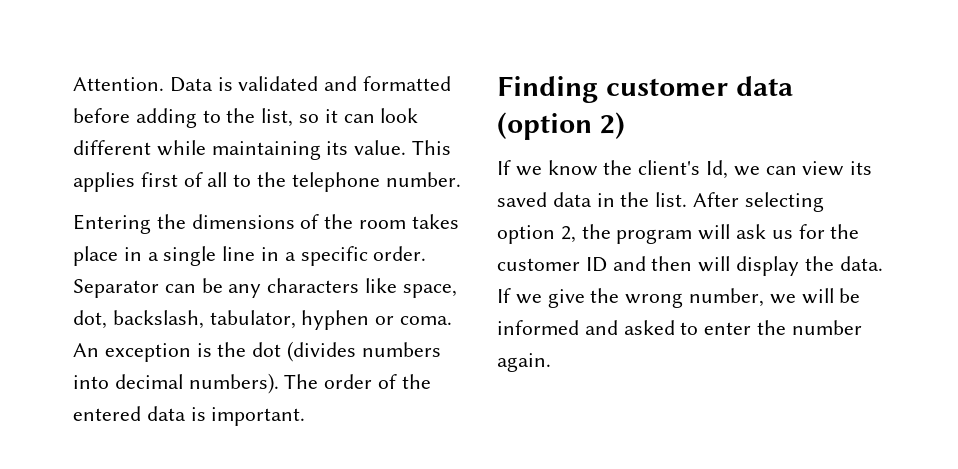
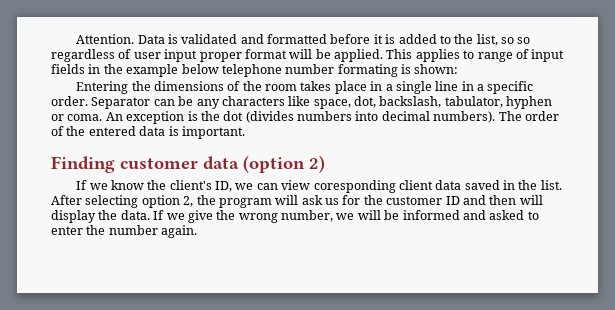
[135,108,197,128] adding -> [373,34,437,44] it is added
[324,108,419,123] [73,140,452,160] [73,172,461,192] it can look different while maintaining its value. This applies first of all to the telephone number. -> [517,37,531,44] [51,49,565,62] [51,64,459,77] so regardless of user input proper format will be applied. This applies to range of input fields in the example below telephone number formating is shown:
[706,160,729,179] Id, -> [215,181,233,192] ID,
[850,161,873,175] [497,192,592,207] its saved data -> [313,180,500,193] coresponding client data saved

